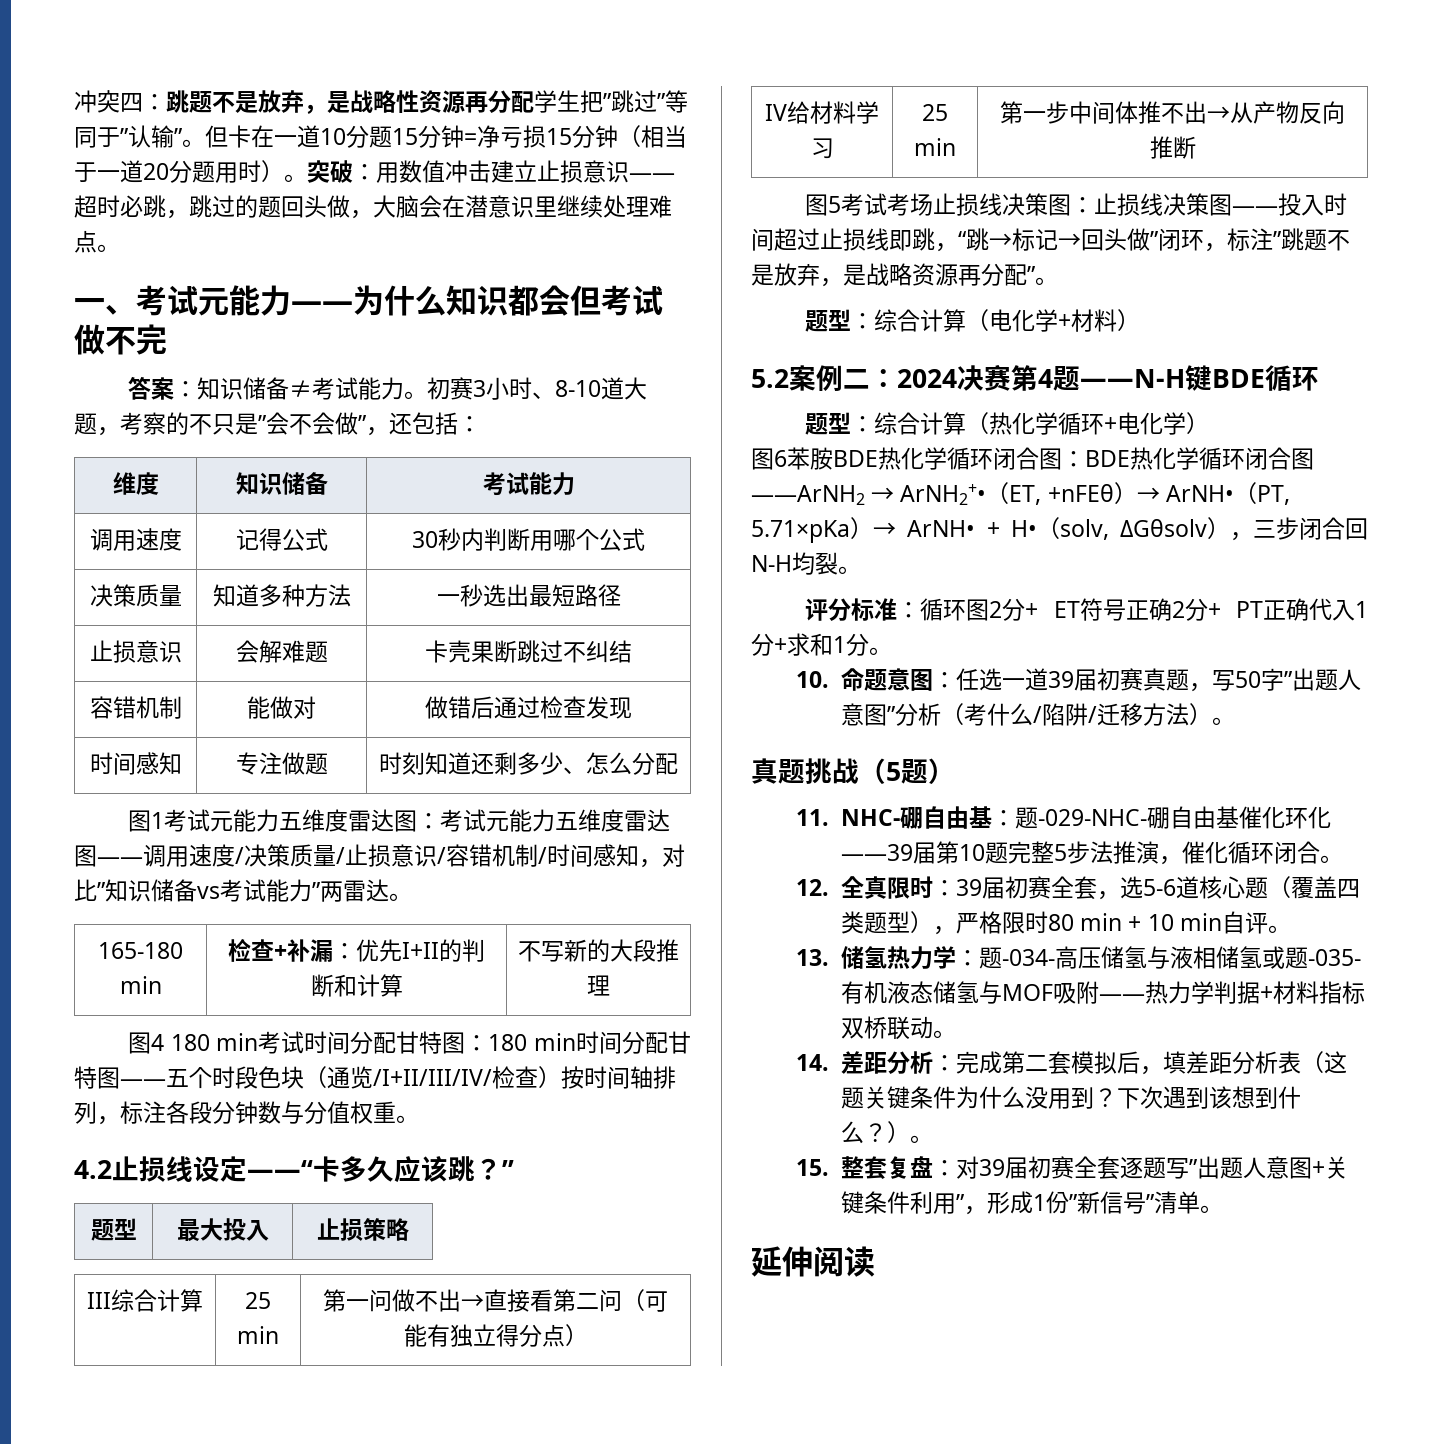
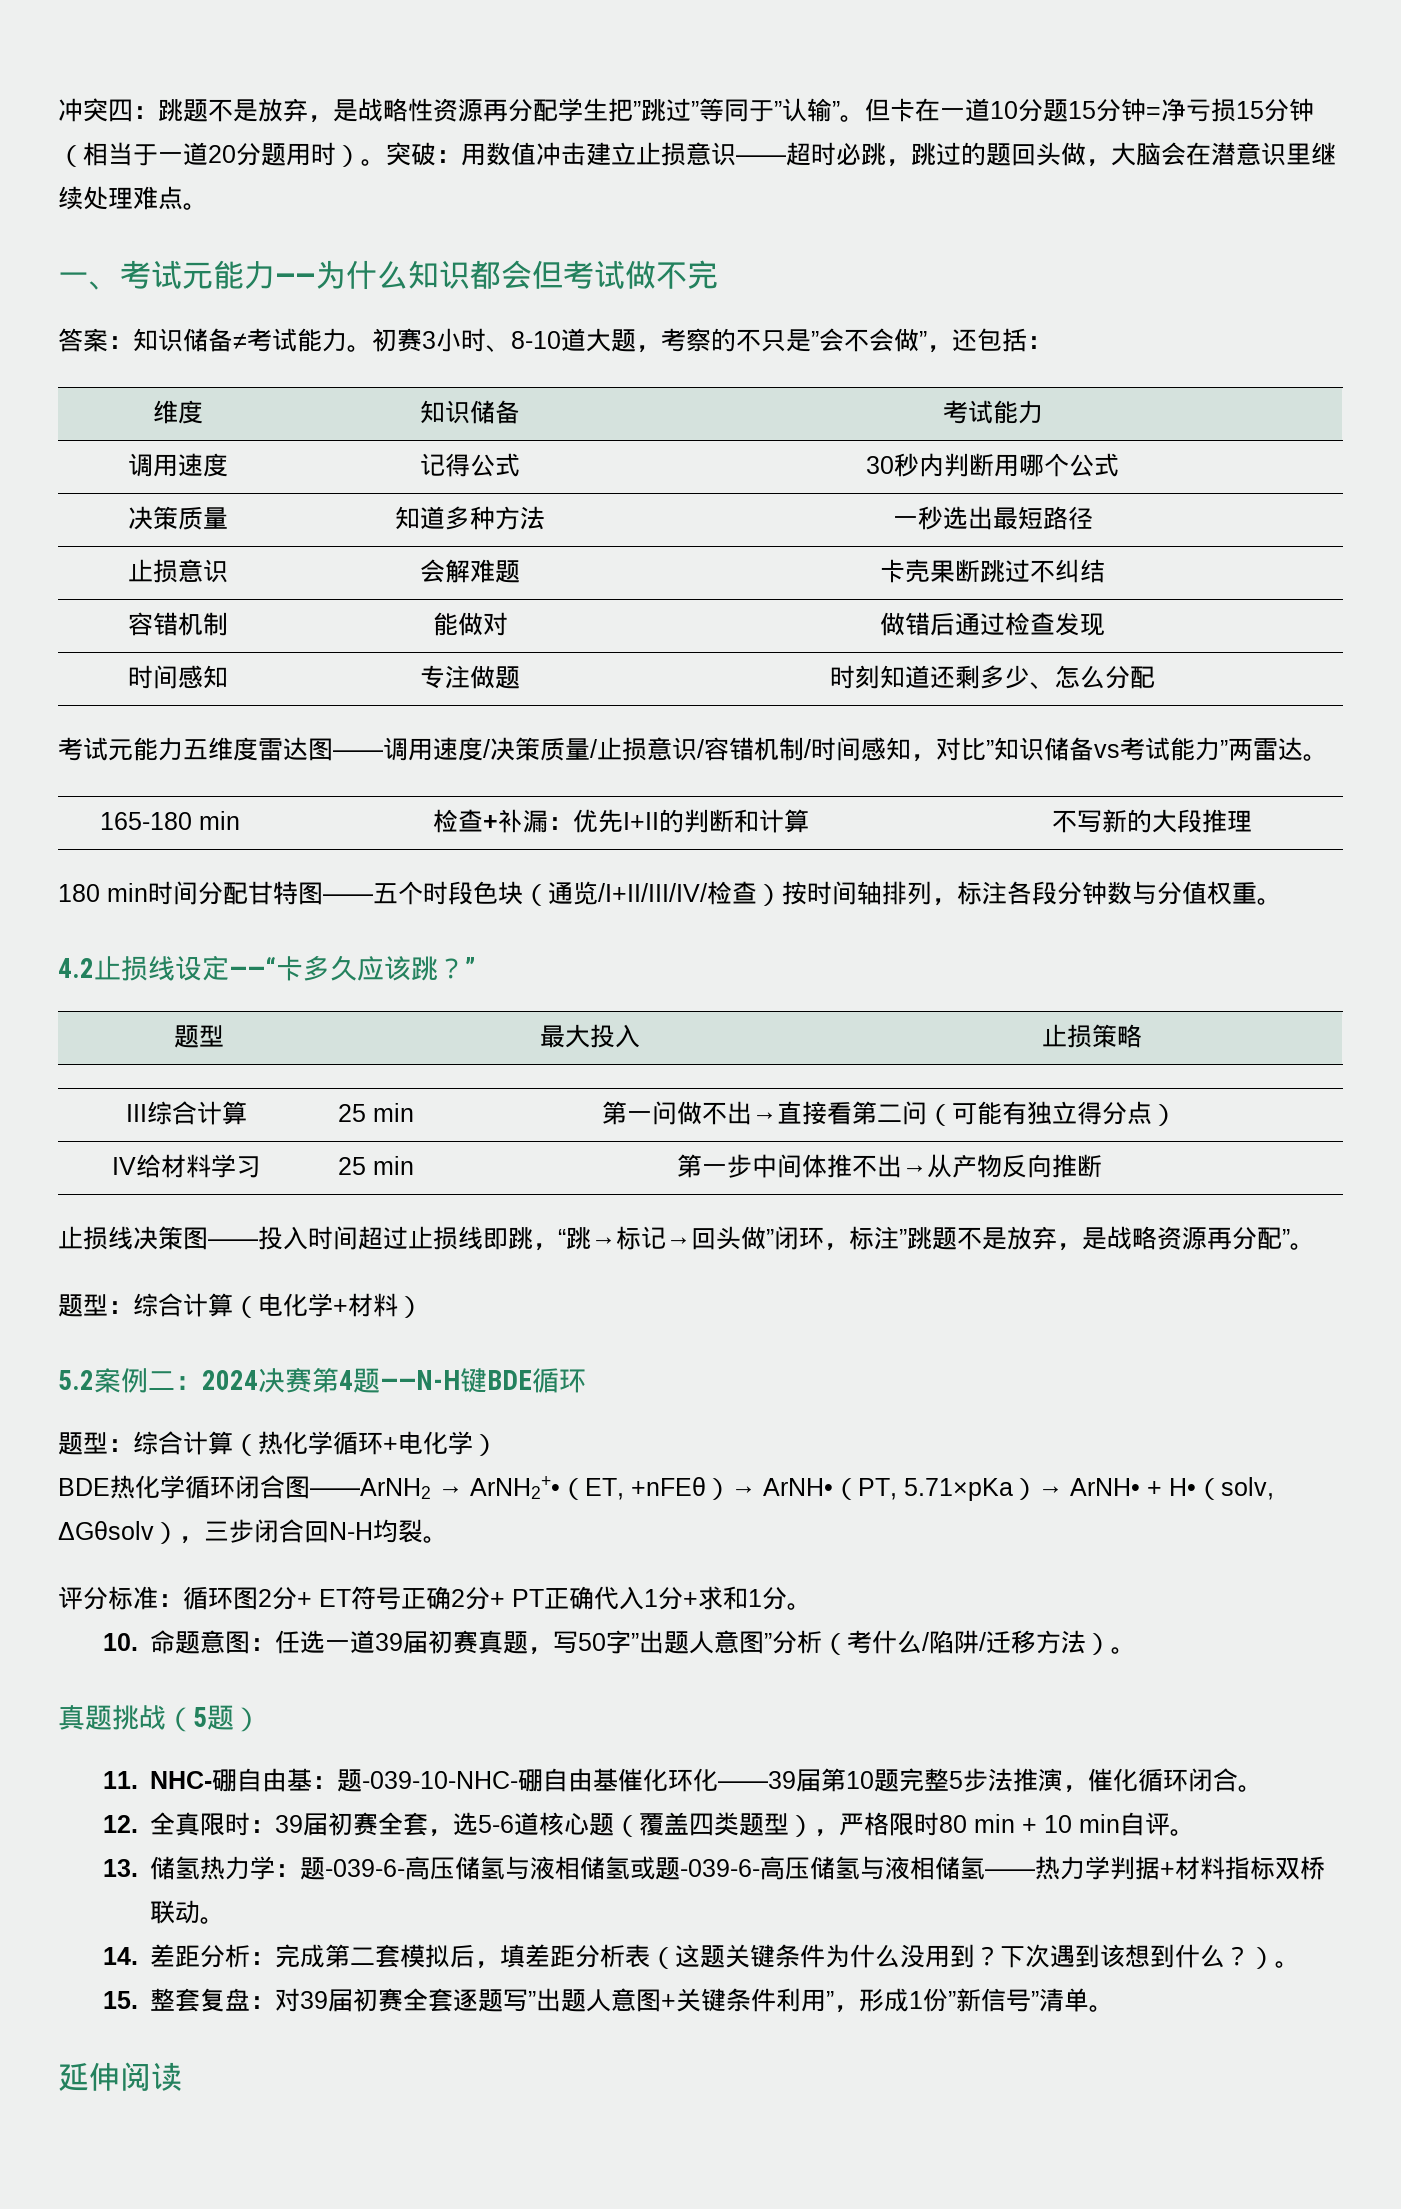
[128,809,441,832] 图1考试元能力五维度雷达图： -> (1155, 677) none
[128,1031,489,1054] 图4 180 min考试时间分配甘特图： -> (1252, 821) none
[805,193,1095,216] 图5考试考场止损线决策图： -> (1102, 1166) none
[751,447,1085,470] 图6苯胺BDE热化学循环闭合图： -> (498, 1445) none
[1038,809,1148,826] -029-NHC- -> [362,1771,519,1789] -039-10-NHC-
[1002,949,1056,966] -034- -> [325,1859,406,1877] -039-6-
[1308,949,1362,966] [841,981,1100,1004] -035-有机液态储氢与MOF吸附 -> [680,1856,986,1880] -039-6-高压储氢与液相储氢

